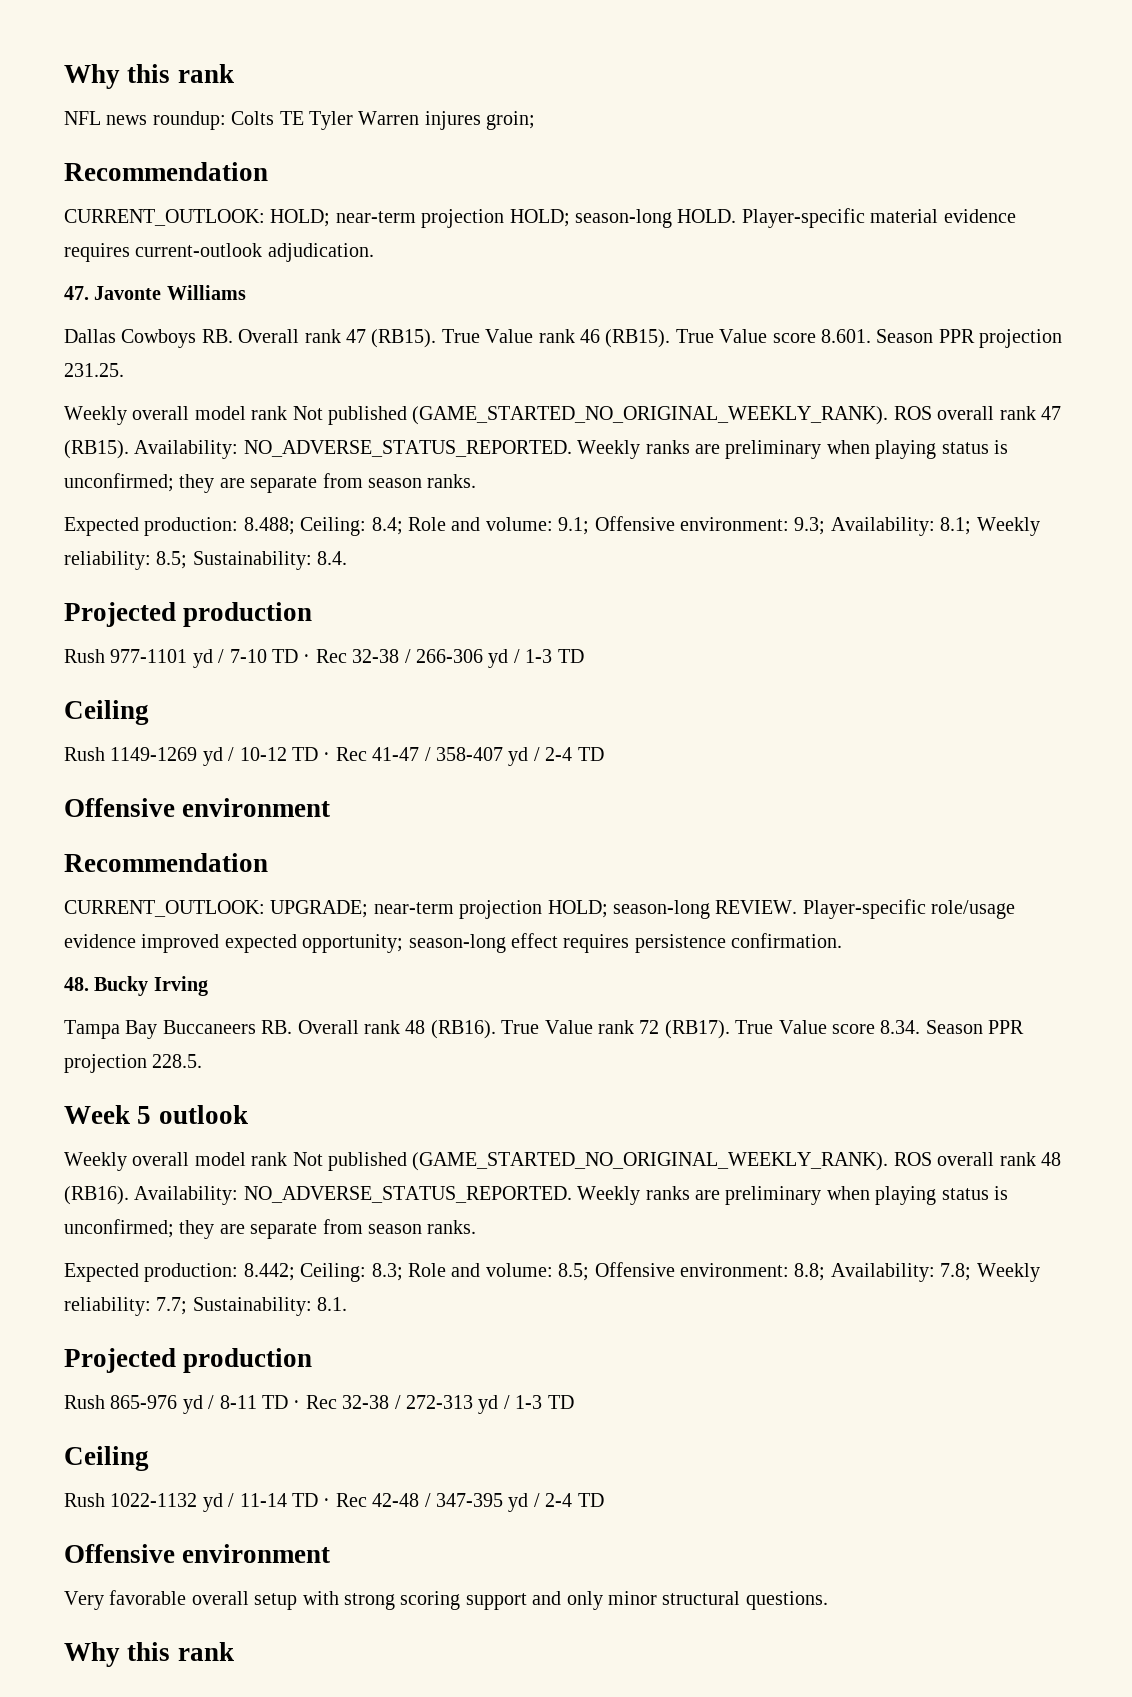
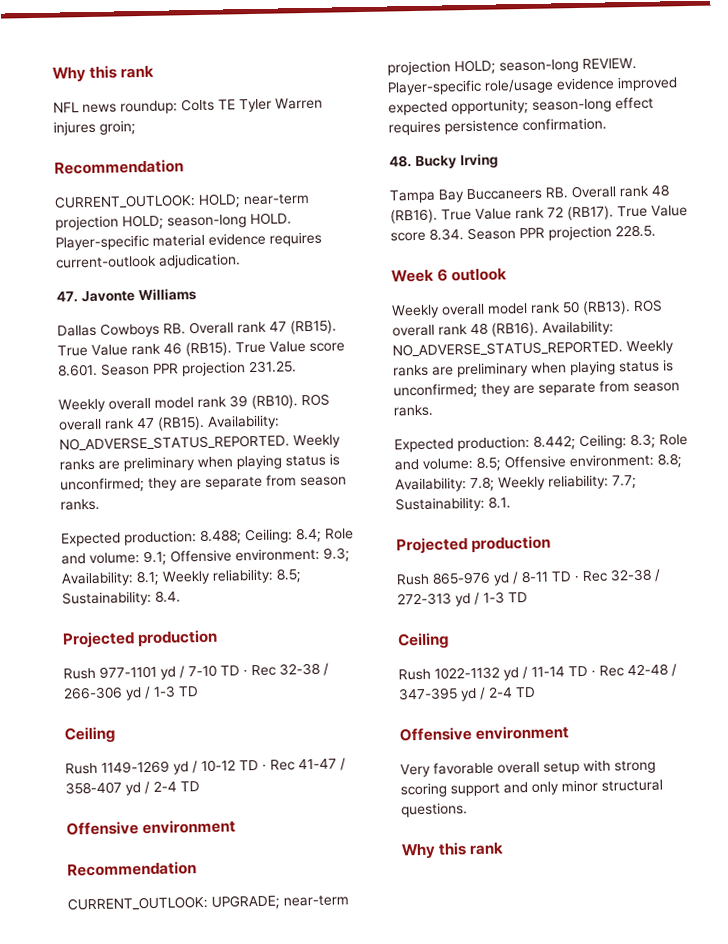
[292,406,889,425] Not published (GAME_STARTED_NO_ORIGINAL_WEEKLY_RANK). -> [229,394,298,410] 39 (RB10).
[137,1106,152,1124] 5 -> [437,268,449,282] 6
[292,1152,889,1171] Not published (GAME_STARTED_NO_ORIGINAL_WEEKLY_RANK). -> [562,300,631,315] 50 (RB13).

